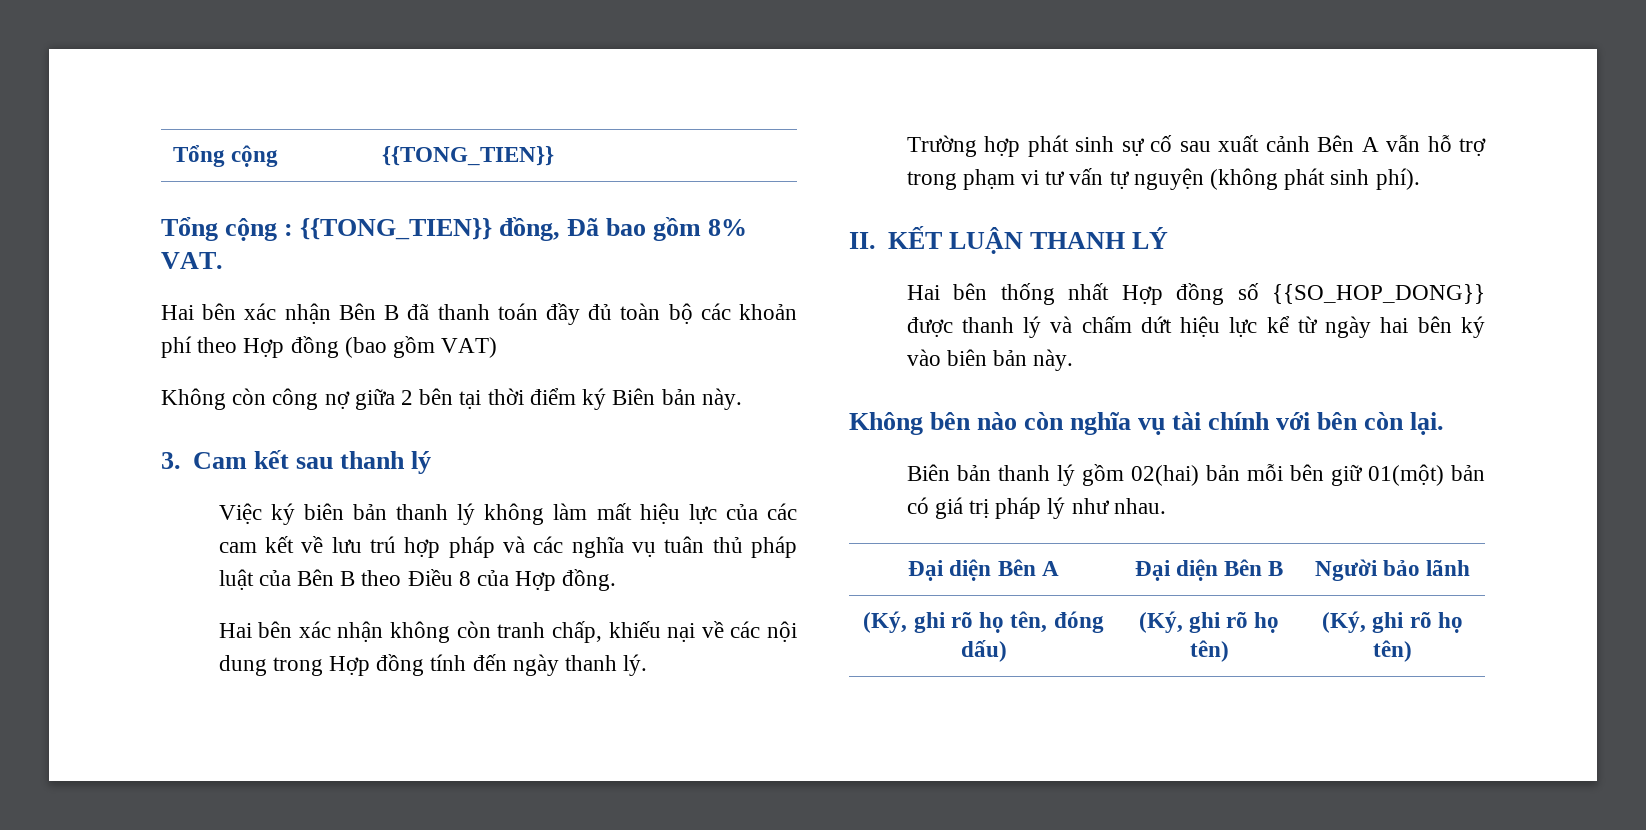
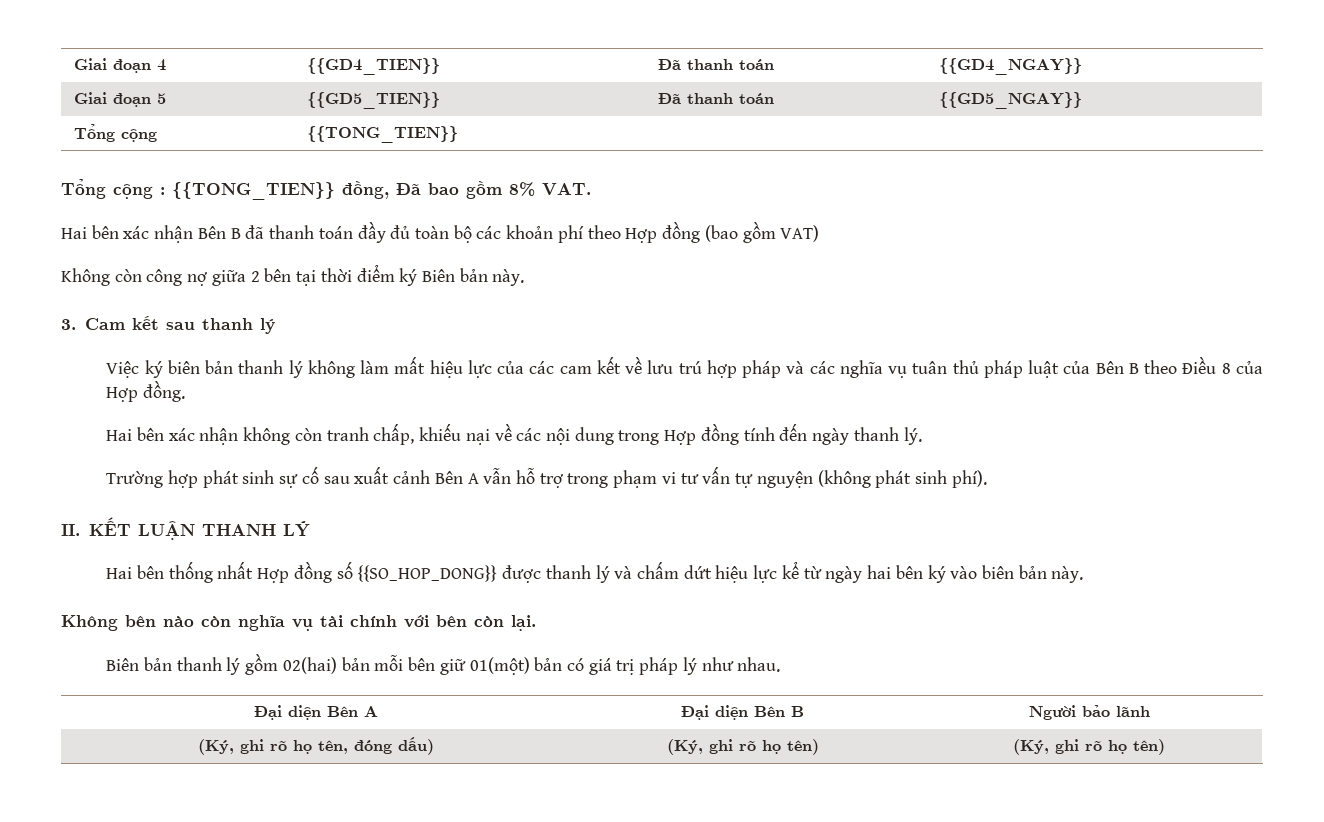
(172, 156) none -> [74,58,167,73] [307,58,441,75] [658,59,775,70] [939,58,1083,75] [74,92,167,107] [307,92,441,109] [658,93,775,104] [939,92,1083,109] Giai đoạn 4 | {{GD4_TIEN}} | Đã thanh toán | {{GD4_NGAY}} // Giai đoạn 5 | {{GD5_TIEN}} | Đã thanh toán | {{GD5_NGAY}} //

